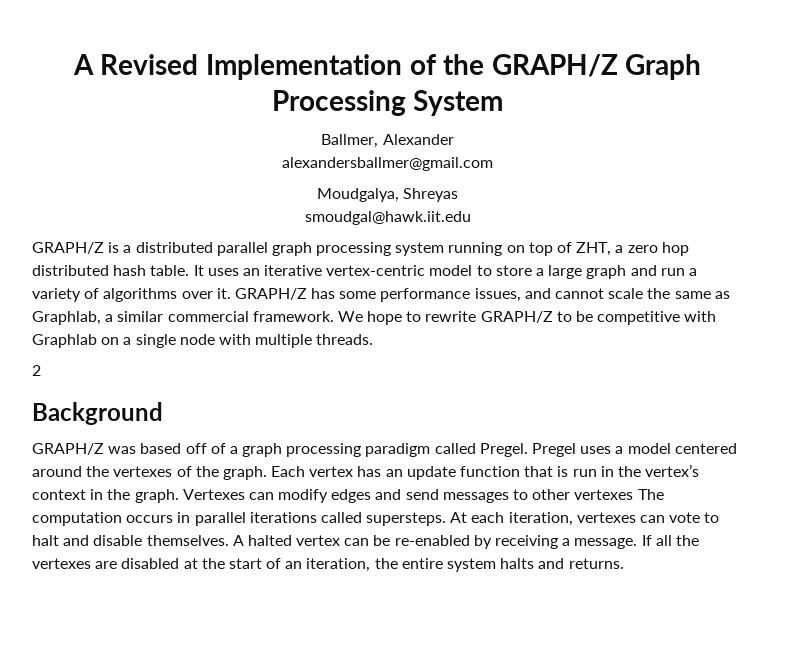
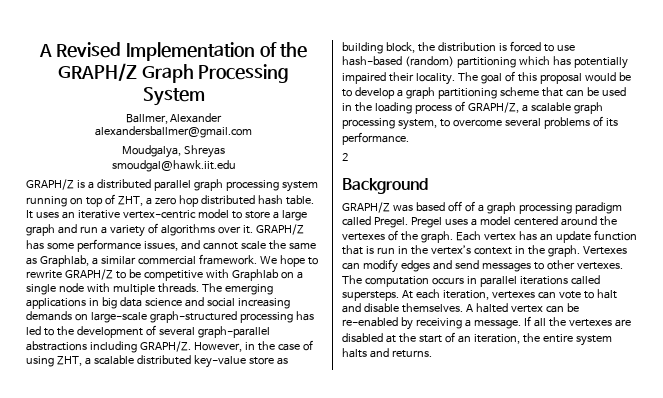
(374, 339) none -> [201,283,273,295] [26,297,290,309] [26,311,314,323] [26,325,270,338] [26,340,313,353] [26,355,288,368] [342,41,575,54] [342,56,628,69] [342,71,631,85] [342,87,626,99] [342,101,603,114] [342,116,618,130] [342,132,409,145] The emerging applications in big data science and social increasing demands on large-scale graph-structured processing has led to the development of several graph-parallel abstractions including GRAPH/Z. However, in the case of using ZHT, a scalable distributed key-value store as building block, the distribution is forced to use hash-based (random) partitioning which has potentially impaired their locality. The goal of this proposal would be to develop a graph partitioning scheme that can be used in the loading process of GRAPH/Z, a scalable graph processing system, to overcome several problems of its performance.
[574,489,634,500] vertexes -> [576,262,623,270] vertexes.

